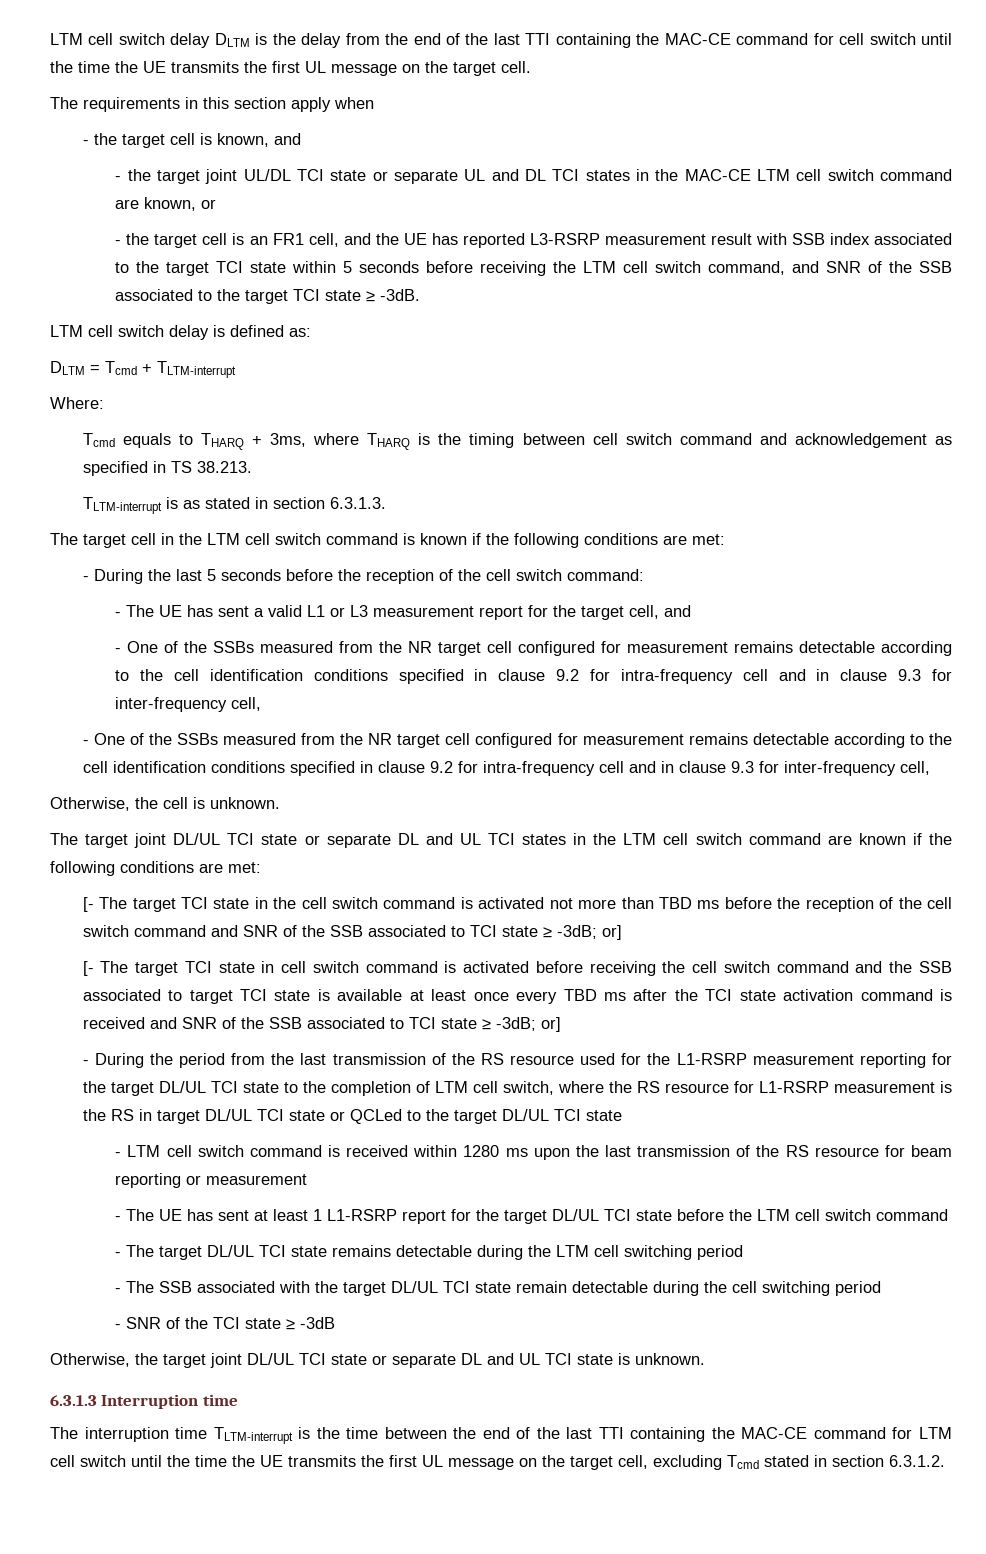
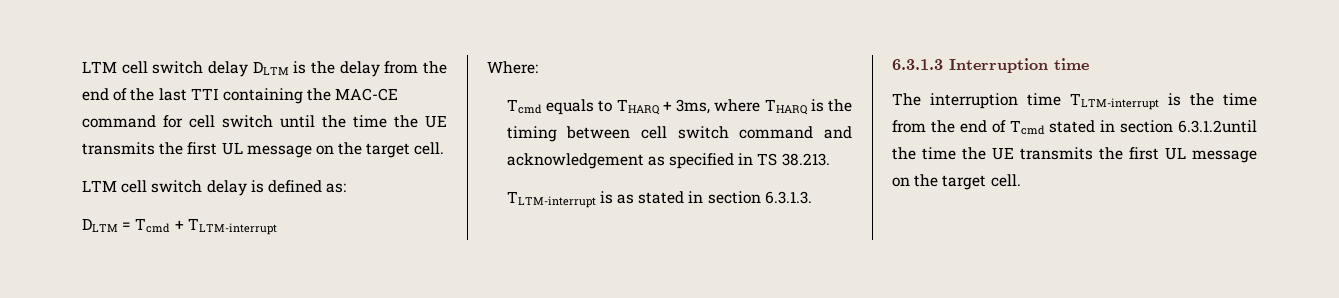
[50,97,374,112] [82,133,301,148] [115,169,953,184] [115,197,217,211] [115,233,952,248] [115,261,952,276] [115,289,421,304] // The requirements in this section apply when // - the target cell is known, and // - the target joint UL/DL TCI state or separate UL and DL TCI states in the MAC-CE LTM cell switch command are known, or // - the target cell is an FR1 cell, and the UE has reported L3-RSRP measurement result with SSB index associated to the target TCI state within 5 seconds before receiving the LTM cell switch command, and SNR of the SSB associated to the target TCI state ≥ -3dB. -> (445, 148) none
[50,533,725,548] [82,569,644,584] [115,605,692,620] [115,641,952,656] [115,669,952,684] [115,697,262,712] [82,733,953,748] [82,761,930,776] [50,797,280,811] [50,833,953,848] [50,861,261,876] [82,897,953,912] [82,925,622,940] [82,961,952,976] [82,989,952,1004] [82,1017,561,1032] [82,1053,953,1068] [82,1081,952,1096] [82,1109,622,1124] [115,1145,953,1160] [115,1173,308,1188] [115,1209,949,1224] [115,1245,744,1260] [115,1281,882,1296] [115,1317,336,1330] [50,1353,705,1368] // The target cell in the LTM cell switch command is known if the following conditions are met: // - During the last 5 seconds before the reception of the cell switch command: // - The UE has sent a valid L1 or L3 measurement report for the target cell, and // - One of the SSBs measured from the NR target cell configured for measurement remains detectable according to the cell identification conditions specified in clause 9.2 for intra-frequency cell and in clause 9.3 for inter-frequency cell, // - One of the SSBs measured from the NR target cell configured for measurement remains detectable according to the cell identification conditions specified in clause 9.2 for intra-frequency cell and in clause 9.3 for inter-frequency cell, // Otherwise, the cell is unknown. // The target joint DL/UL TCI state or separate DL and UL TCI states in the LTM cell switch command are known if the following conditions are met: // [- The target TCI state in the cell switch command is activated not more than TBD ms before the reception of the cell switch command and SNR of the SSB associated to TCI state ≥ -3dB; or] // [- The target TCI state in cell switch command is activated before receiving the cell switch command and the SSB associated to target TCI state is available at least once every TBD ms after the TCI state activation command is received and SNR of the SSB associated to TCI state ≥ -3dB; or] // - During the period from the last transmission of the RS resource used for the L1-RSRP measurement reporting for the target DL/UL TCI state to the completion of LTM cell switch, where the RS resource for L1-RSRP measurement is the RS in target DL/UL TCI state or QCLed to the target DL/UL TCI state // - LTM cell switch command is received within 1280 ms upon the last transmission of the RS resource for beam reporting or measurement // - The UE has sent at least 1 L1-RSRP report for the target DL/UL TCI state before the LTM cell switch command // - The target DL/UL TCI state remains detectable during the LTM cell switching period // - The SSB associated with the target DL/UL TCI state remain detectable during the cell switching period // - SNR of the TCI state ≥ -3dB // Otherwise, the target joint DL/UL TCI state or separate DL and UL TCI state is unknown. -> (812, 197) none
[384,1427,952,1442] [50,1455,162,1467] between the end of the last TTI containing the MAC-CE command for LTM cell switch until -> [892,120,1257,135] from the end of Tcmd stated in section 6.3.1.2until
[618,1455,945,1470] cell, excluding Tcmd stated in section 6.3.1.2. -> [990,174,1021,187] cell.

